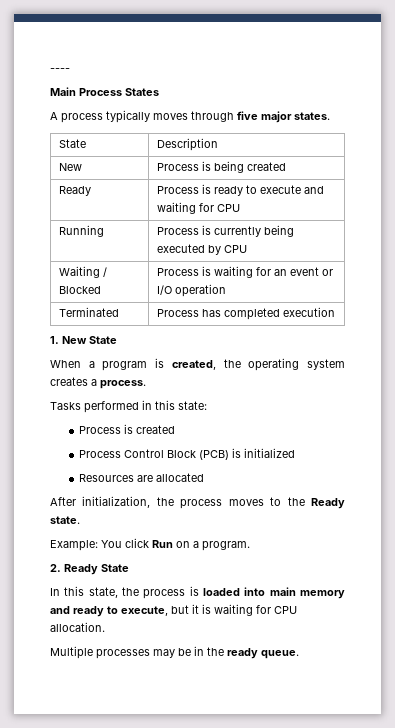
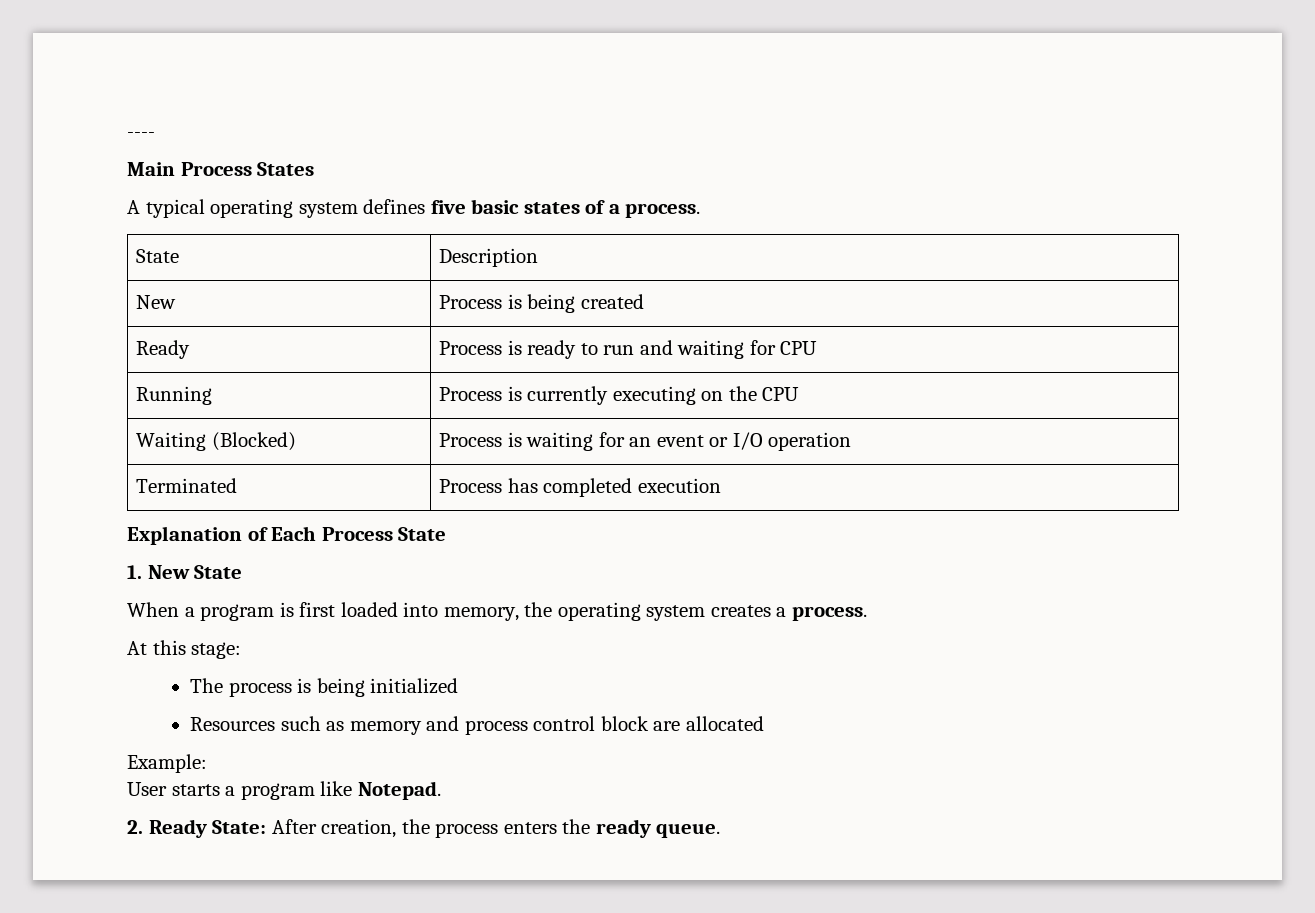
[61,110,330,123] process typically moves through five major states. -> [145,199,701,218] typical operating system defines five basic states of a process.
[259,185,301,194] execute -> [603,345,635,355] run
[263,225,294,237] [156,244,221,255] being executed by -> [612,386,757,405] executing on the
[102,267,107,277] [58,286,101,294] / Blocked -> [211,432,296,451] (Blocked)
(335, 312) none -> [127,526,447,545] // Explanation of Each Process State
[171,360,216,370] created, -> [299,602,519,621] first loaded into memory,
[50,400,207,413] [79,424,176,434] [79,448,296,460] [79,473,205,482] [50,496,345,509] [50,516,80,524] [50,538,250,551] [50,564,129,575] [50,586,345,599] [50,604,297,617] [50,622,105,632] [50,646,204,659] Tasks performed in this state: // Process is created // Process Control Block (PCB) is initialized // Resources are allocated // After initialization, the process moves to the Ready state. // Example: You click Run on a program. // 2. Ready State // In this state, the process is loaded into main memory and ready to execute, but it is waiting for CPU allocation. // Multiple processes may be in -> [127,640,242,659] [190,678,459,697] [190,716,764,735] [127,754,207,773] [127,781,441,800] [127,819,557,838] At this stage: // The process is being initialized // Resources such as memory and process control block are allocated // Example: // User starts a program like Notepad. // 2. Ready State: After creation, the process enters

